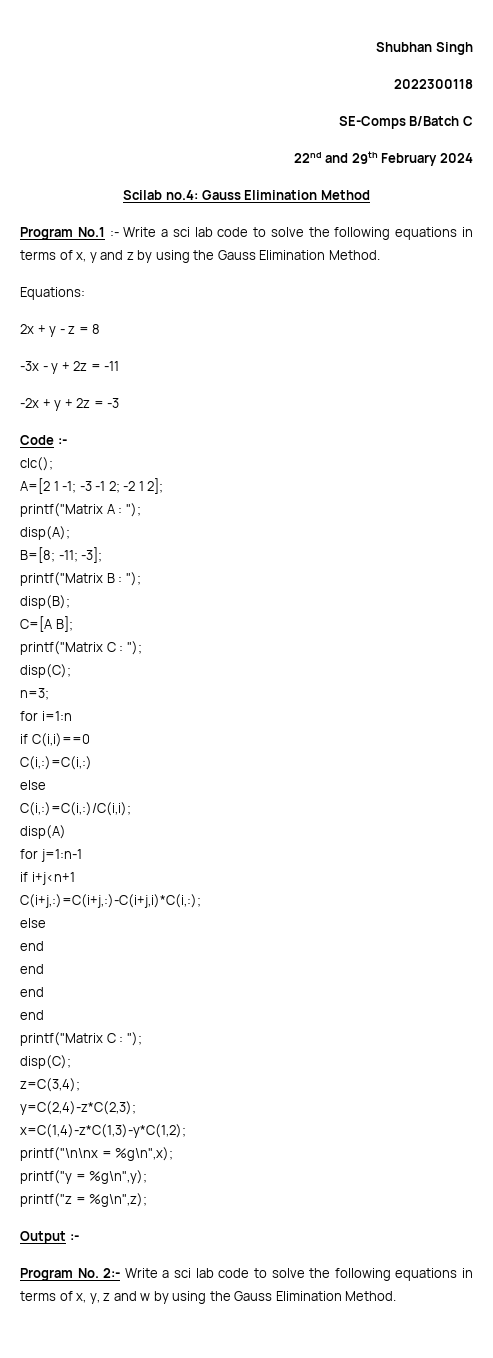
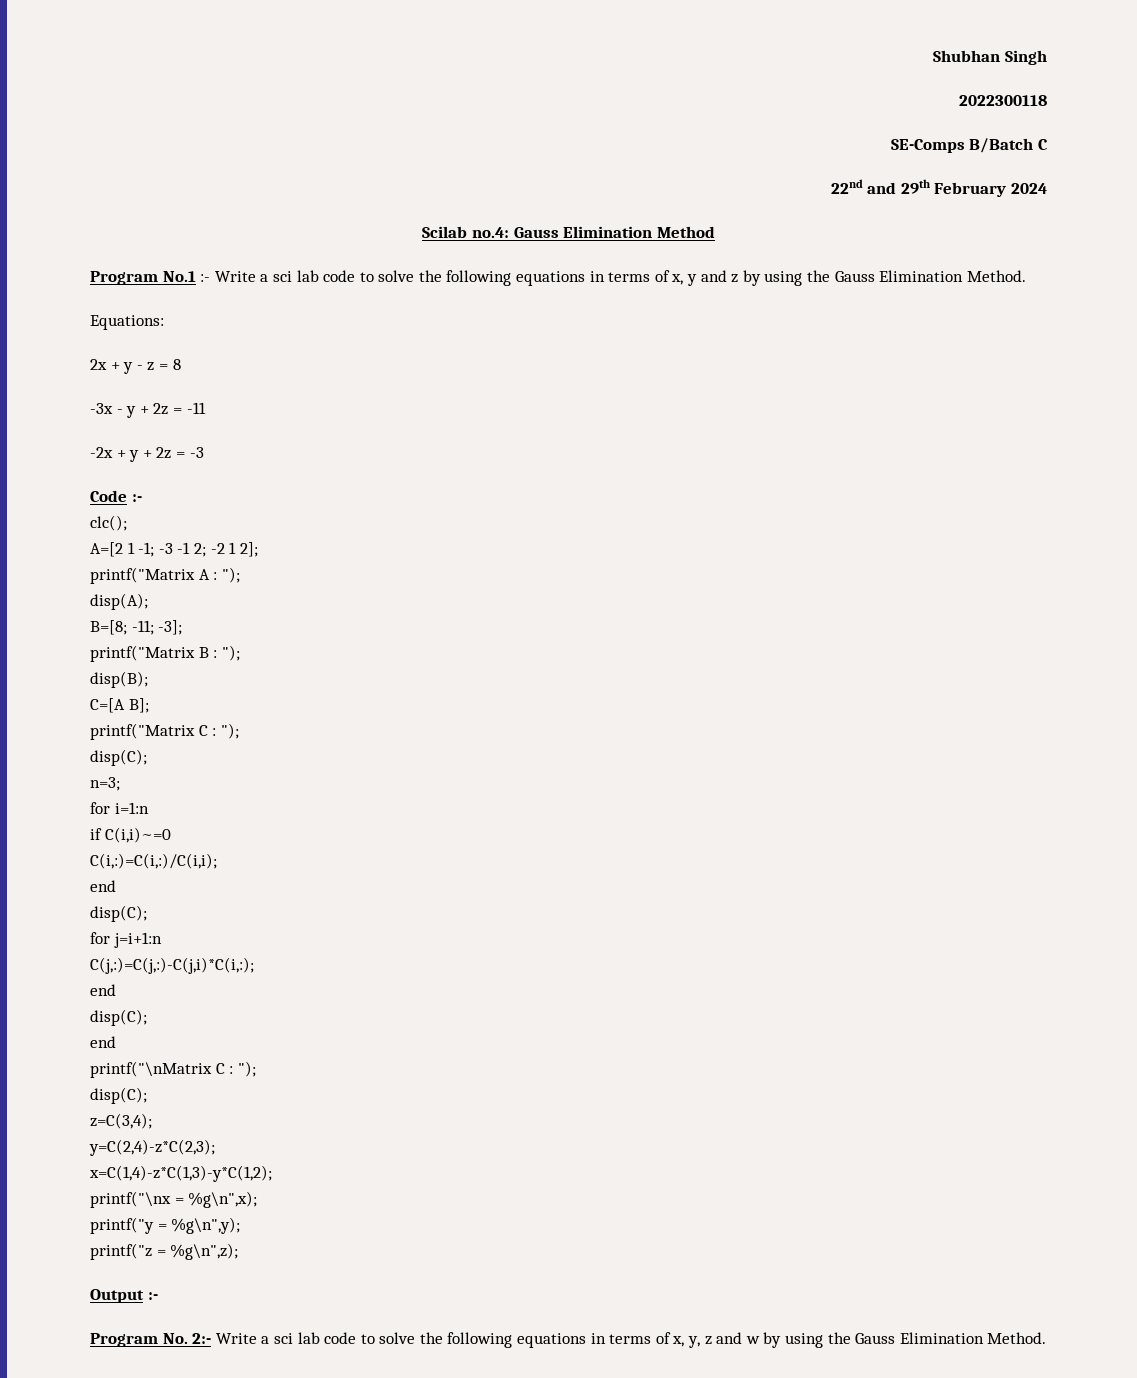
[31,733,90,747] [20,756,92,770] [20,780,46,790] C(i,i)==0 // C(i,:)=C(i,:) // else -> [104,827,171,843] C(i,i)~=0
[20,825,66,839] [20,849,82,862] [20,872,75,885] [20,894,201,908] [20,918,46,928] [20,941,44,951] [20,964,44,974] [20,987,44,997] [20,1010,44,1020] [20,1032,103,1046] disp(A) // for j=1:n-1 // if i+j<n+1 // C(i+j,:)=C(i+j,:)-C(i+j,i)*C(i,:); // else // end // end // end // end // printf("Matrix -> [90,880,116,892] [90,905,147,922] [90,932,162,948] [90,957,254,974] [90,984,116,996] [90,1009,147,1026] [90,1036,116,1048] [90,1061,212,1078] end // disp(C); // for j=i+1:n // C(j,:)=C(j,:)-C(j,i)*C(i,:); // end // disp(C); // end // printf("\nMatrix
[20,1147,98,1161] printf("\n\nx -> [90,1191,171,1208] printf("\nx

